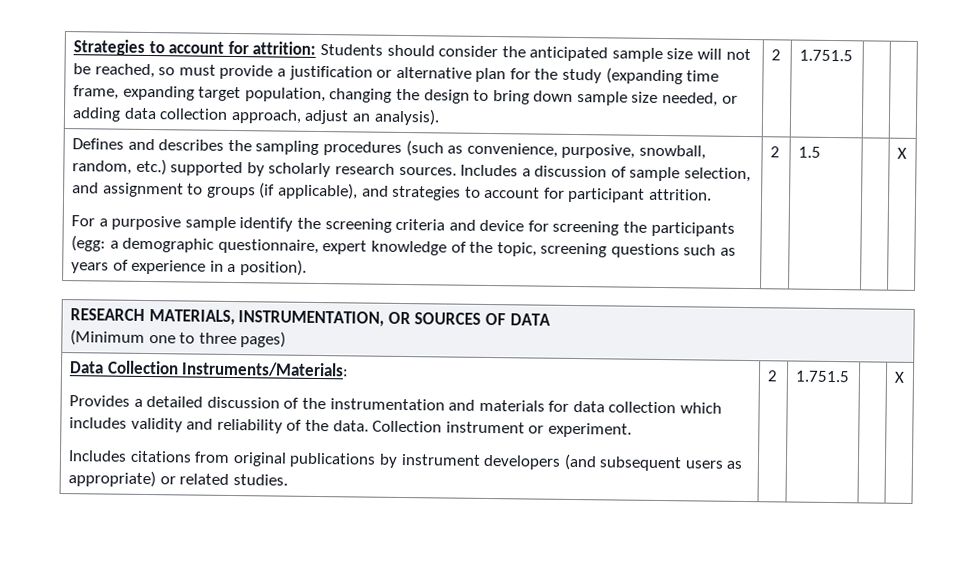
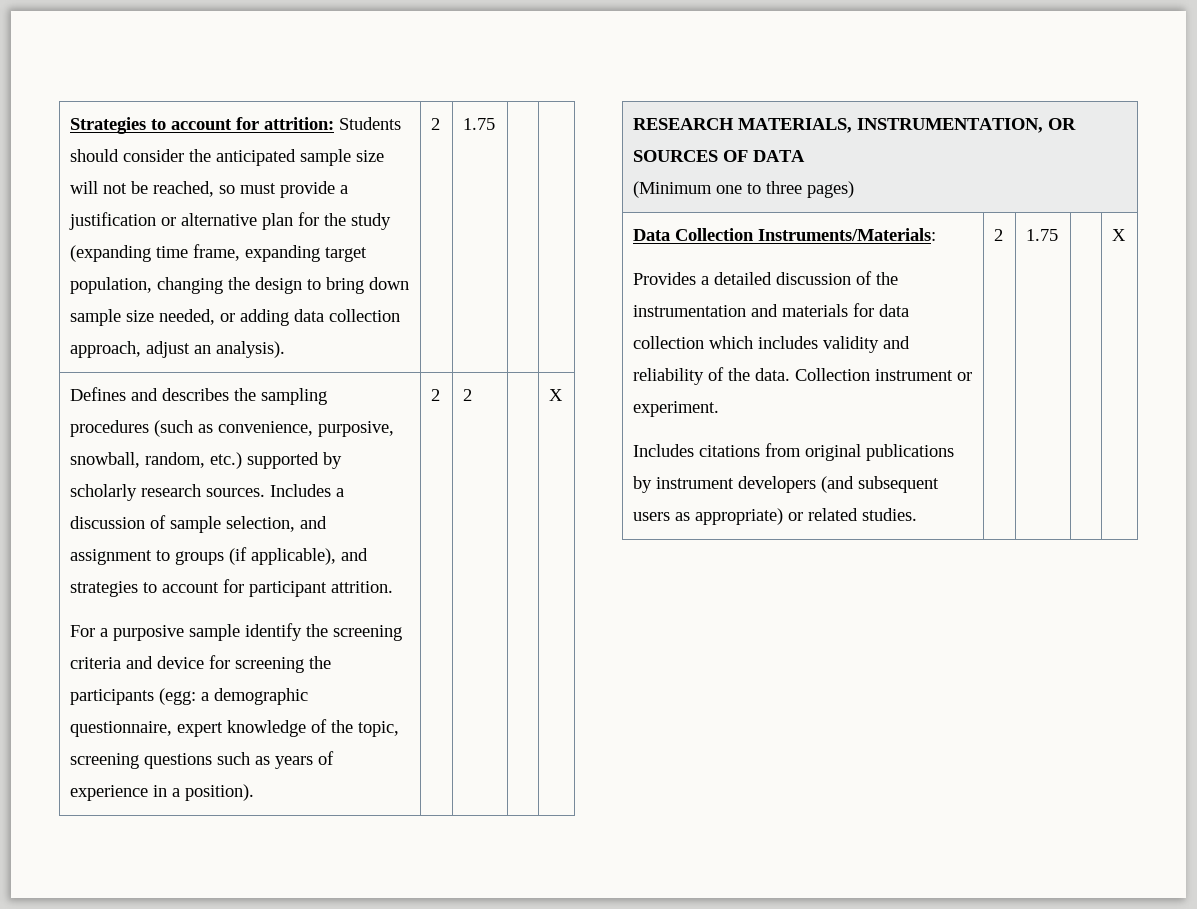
[798,49,853,62] 1.751.5 -> [462,118,495,130] 1.75
[797,146,821,158] 1.5 -> [462,389,472,401] 2
[794,370,850,383] 1.751.5 -> [1025,229,1058,241] 1.75

